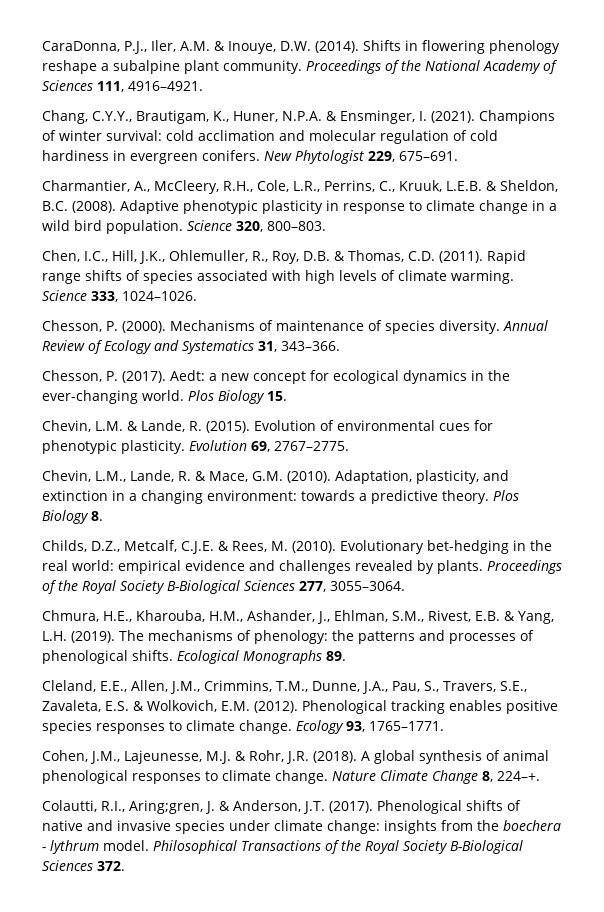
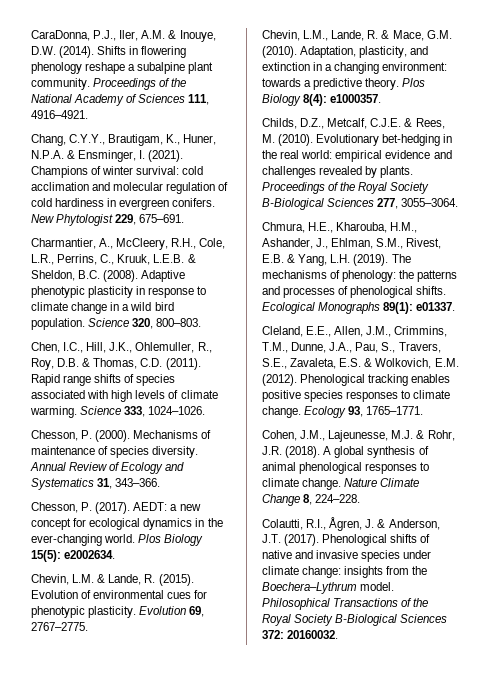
[169,370,205,381] Aedt: -> [133,502,168,511] AEDT:
[267,391,287,401] 15. -> [31,550,116,562] 15(5): e2002634.
[91,511,103,521] 8. -> [303,94,382,106] 8(4): e1000357.
[326,651,346,661] 89. -> [383,302,456,314] 89(1): e01337.
[497,771,540,781] 224–+. -> [315,494,361,503] 224–228.
[129,800,203,814] Aring;gren, -> [329,517,363,531] Ågren,
[503,820,561,831] [42,840,99,854] boechera - lythrum -> [262,582,357,594] Boechera–Lythrum
[97,861,125,871] 372. -> [262,630,339,639] 372: 20160032.

